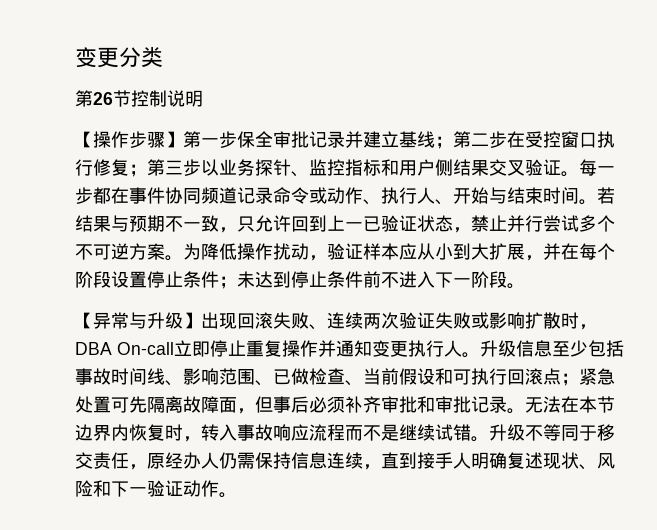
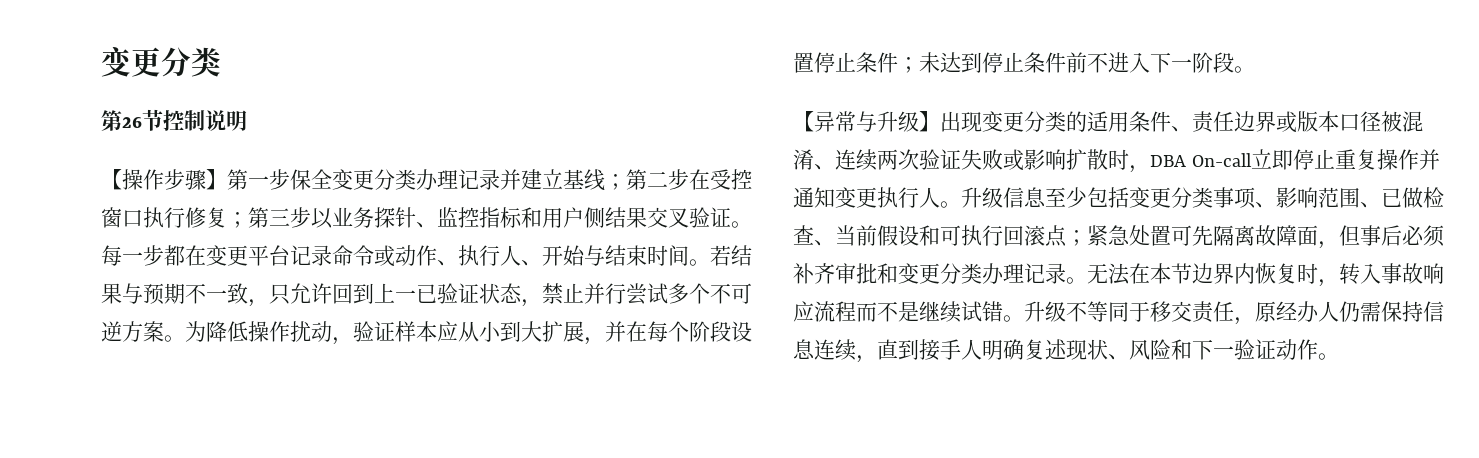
[273,131,309,148] 审批 -> [332,169,458,190] 变更分类办理
[129,187,237,204] 事件协同频道 -> [206,245,290,266] 变更平台
[237,312,309,329] 回滚失败 -> [982,111,1423,133] [793,149,814,170] 变更分类的适用条件、责任边界或版本口径被混淆
[75,368,165,385] 事故时间线 -> [1129,187,1256,209] 变更分类事项
[435,396,471,413] 审批 -> [898,263,1024,284] 变更分类办理

